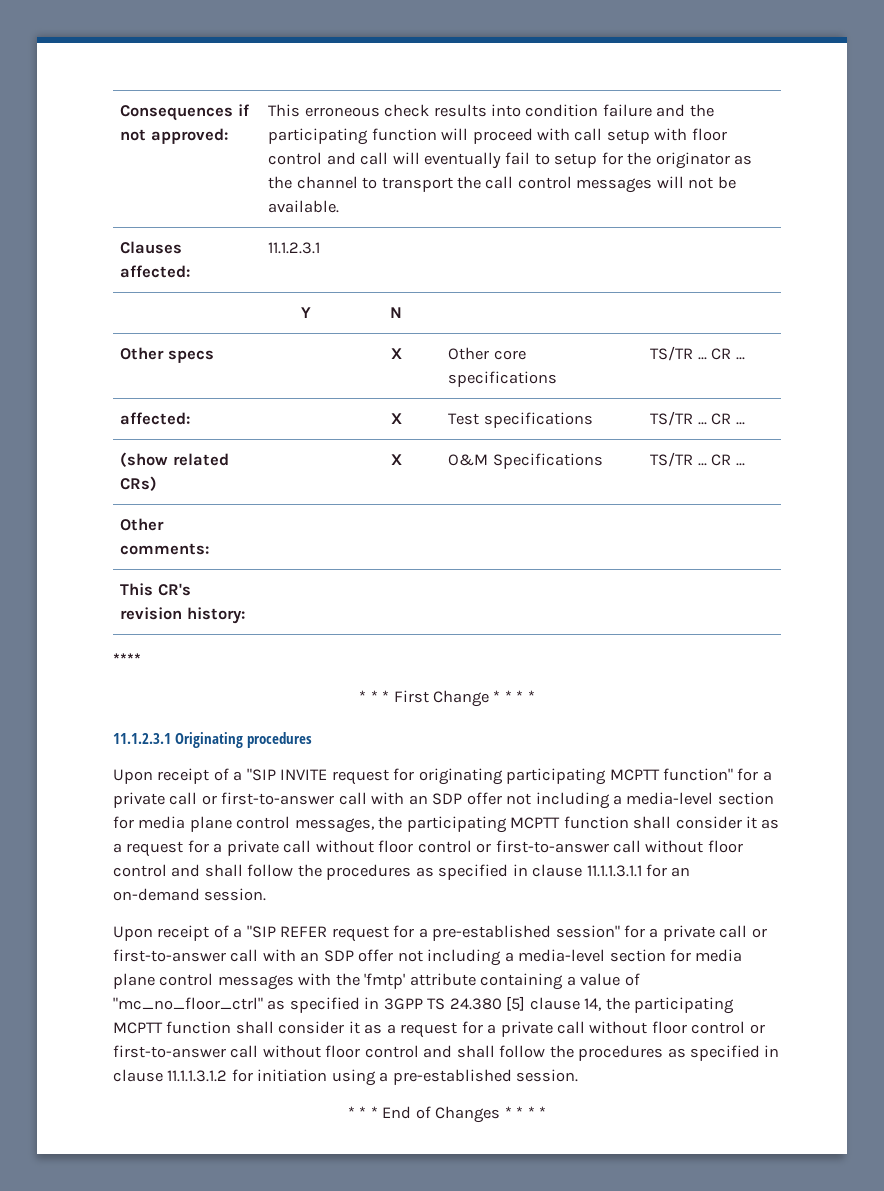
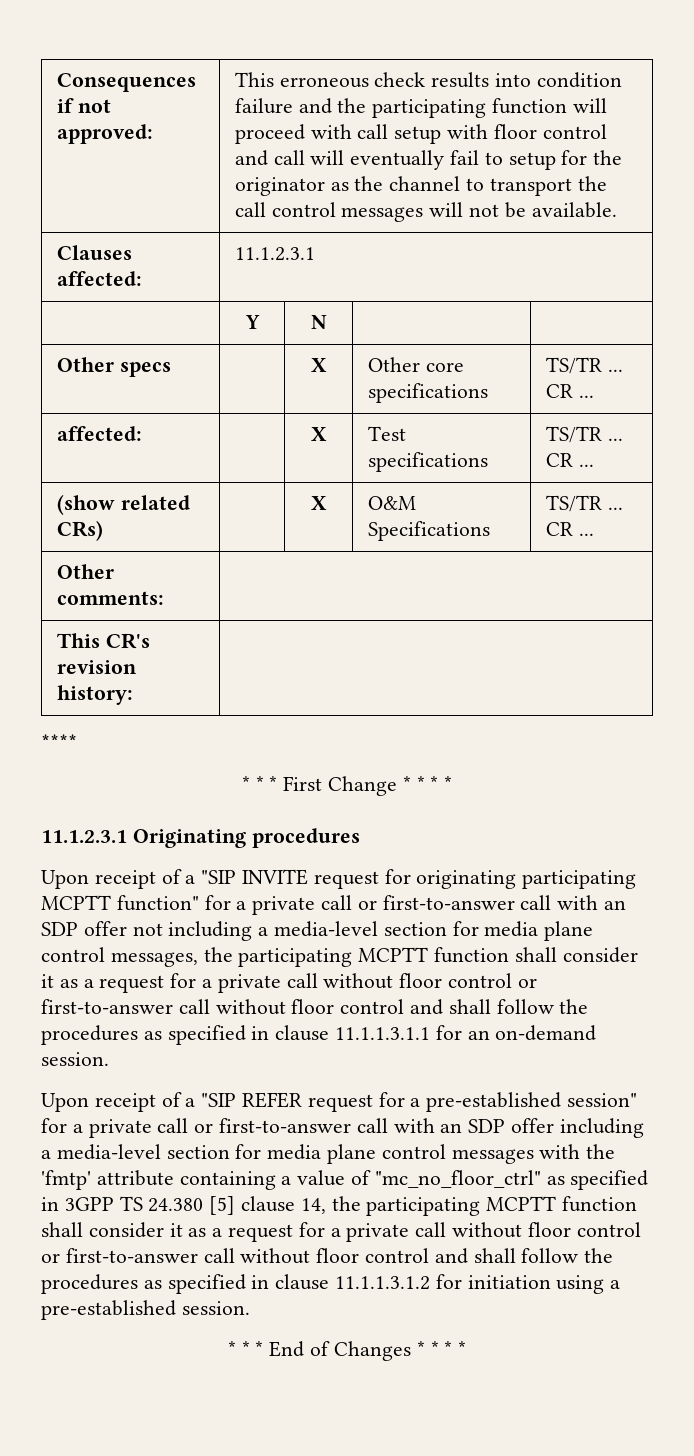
[397,950,423,962] not -> (555, 1125) none

